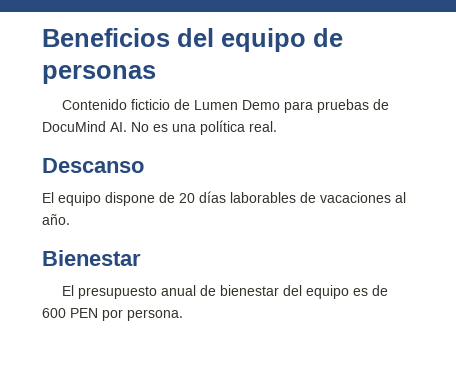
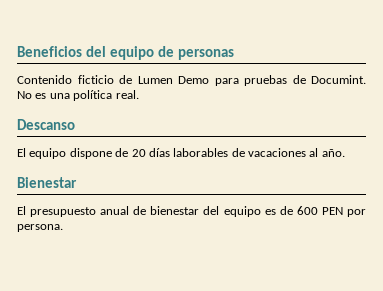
[42,121,127,132] DocuMind AI. -> [311,75,366,84] Documint.

